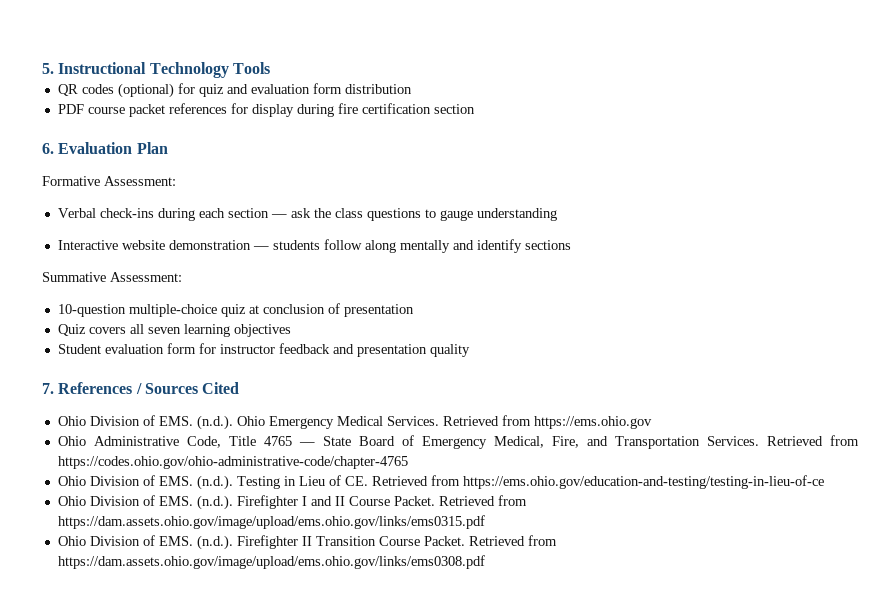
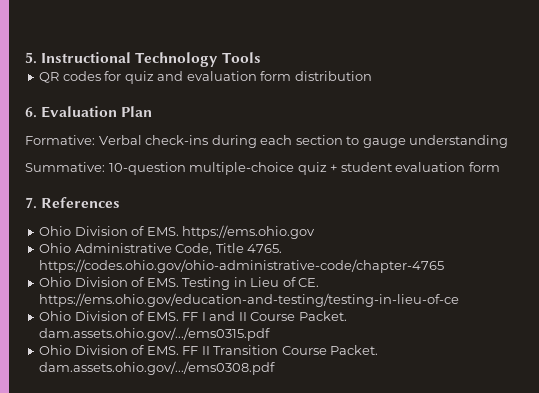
[117,83,174,98] (optional) -> (101, 76) none
[57,103,475,117] // PDF course packet references for display during fire certification section -> (372, 76) none
[42,176,176,186] Formative Assessment: // -> [25,135,95,145] Formative:
[270,208,557,221] [57,239,571,253] [42,272,182,282] [57,303,414,317] [57,324,291,337] [57,343,470,357] — ask the class questions to gauge understanding // Interactive website demonstration — students follow along mentally and identify sections // Summative Assessment: // 10-question multiple-choice quiz at conclusion of presentation // Quiz covers all seven learning objectives // Student evaluation form for instructor feedback and presentation quality -> [346,135,509,148] [25,162,500,175] to gauge understanding // Summative: 10-question multiple-choice quiz + student evaluation form
[135,382,240,394] [57,415,531,430] / Sources Cited // Ohio Division of EMS. (n.d.). Ohio Emergency Medical Services. Retrieved from -> [39,226,179,236] // Ohio Division of EMS.
[263,435,859,449] 4765 — State Board of Emergency Medical, Fire, and Transportation Services. Retrieved from -> [247,244,283,253] 4765.
[196,475,233,490] (n.d.). -> (179, 282) none
[371,475,460,486] Retrieved from -> (320, 282) none
[196,495,298,510] (n.d.). Firefighter -> [182,312,199,321] FF
[438,495,527,506] [57,515,485,529] [57,535,298,550] Retrieved from https://dam.assets.ohio.gov/image/upload/ems.ohio.gov/links/ems0315.pdf // Ohio Division of EMS. (n.d.). Firefighter -> [39,327,271,341] [39,345,199,355] dam.assets.ohio.gov/.../ems0315.pdf // Ohio Division of EMS. FF
[468,535,557,546] [57,555,485,569] Retrieved from https://dam.assets.ohio.gov/image/upload/ems.ohio.gov/links/ems0308.pdf -> [39,361,276,375] dam.assets.ohio.gov/.../ems0308.pdf

